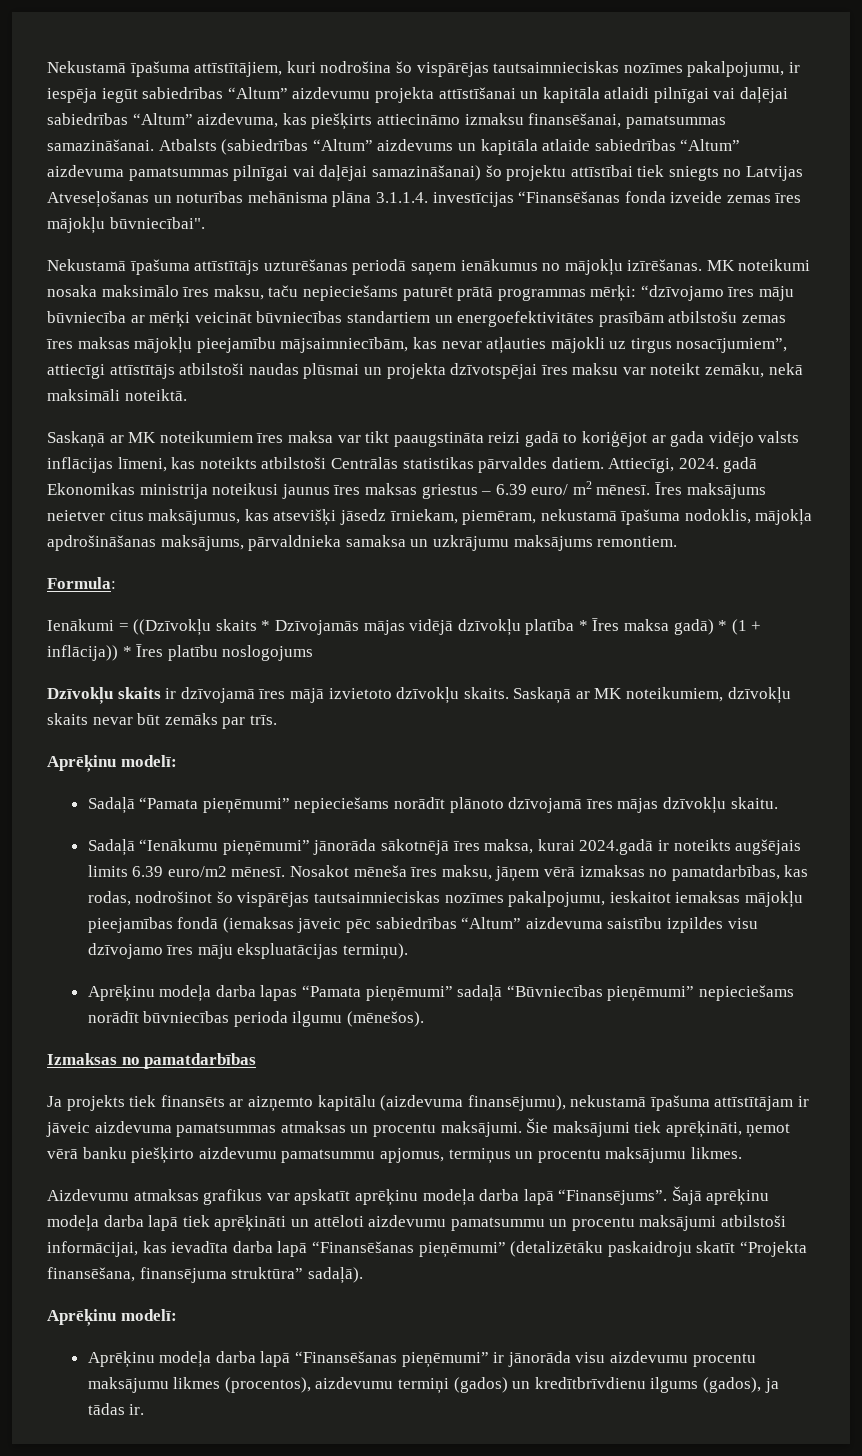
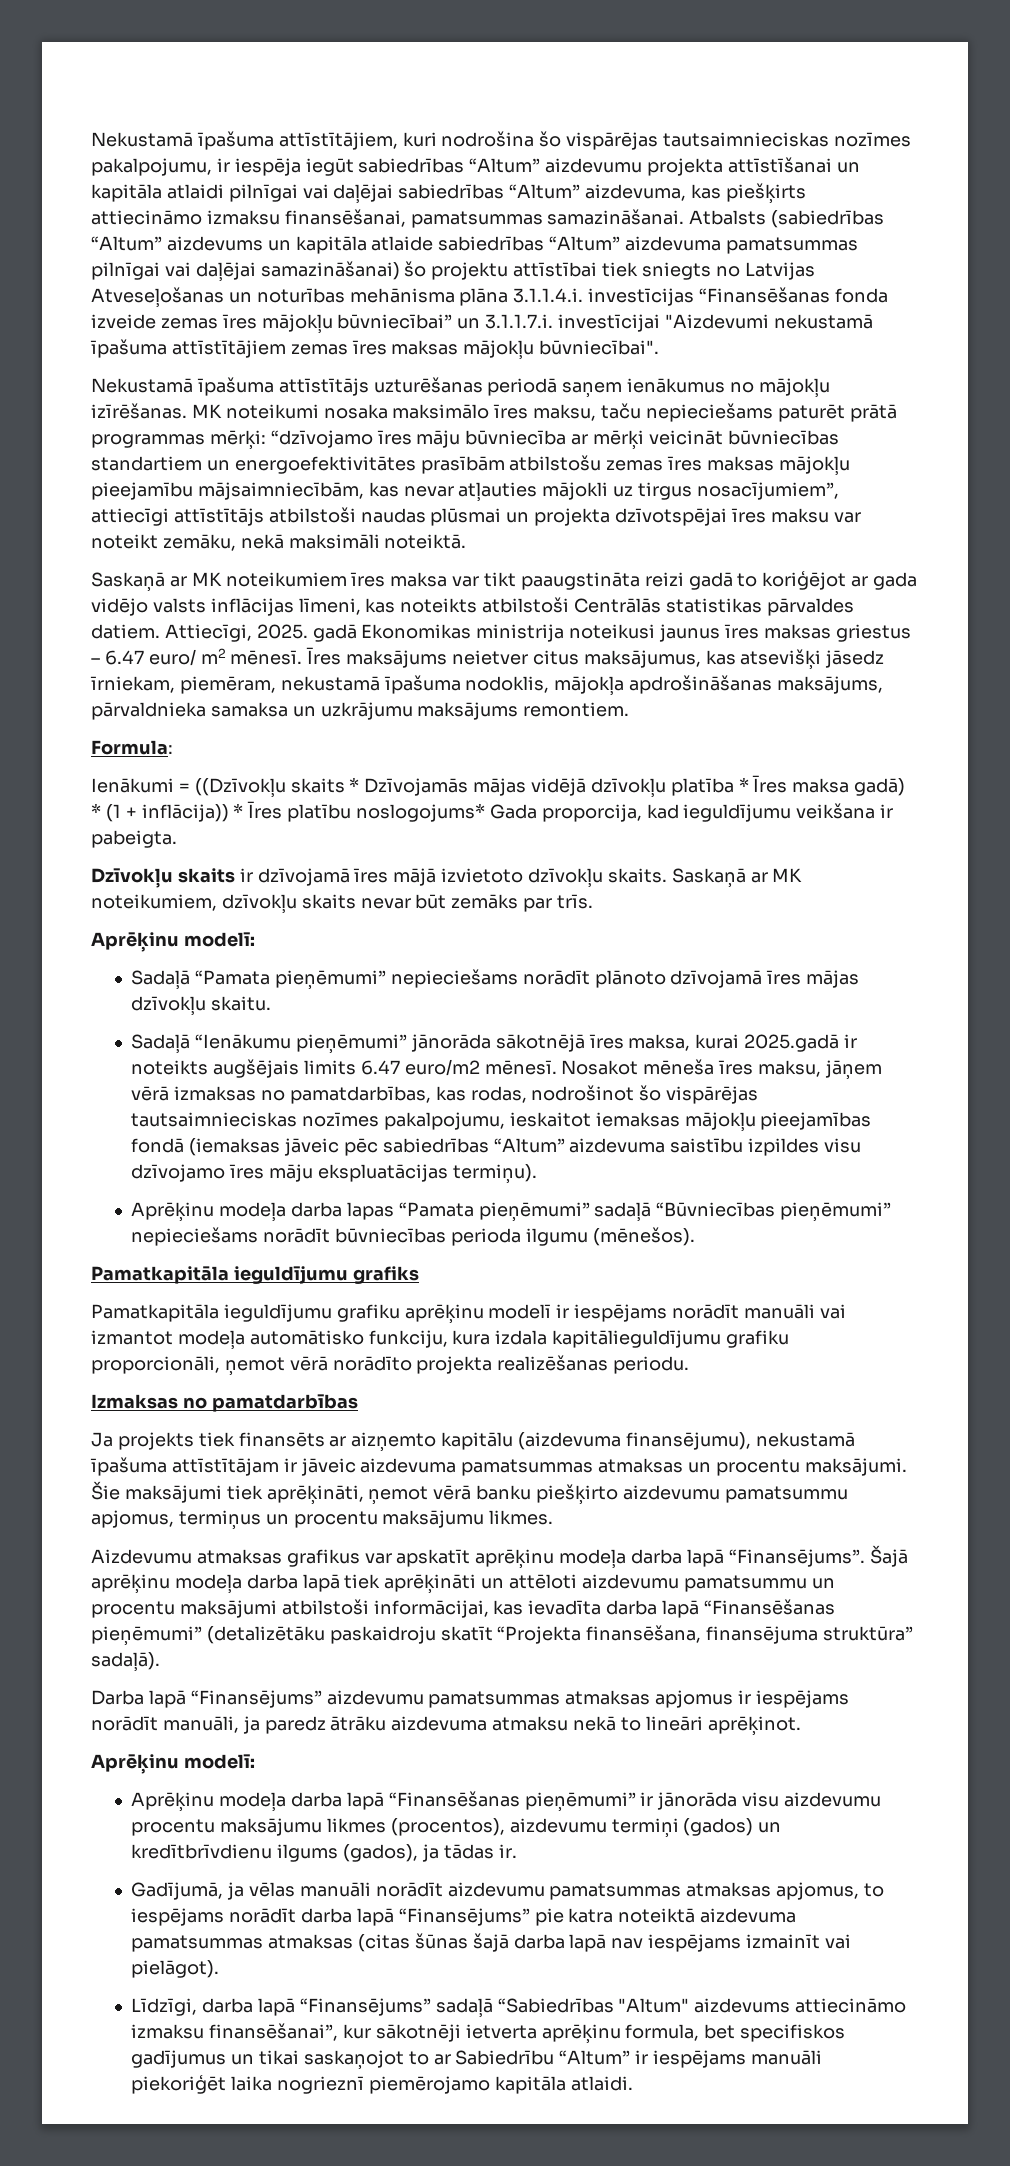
[375,192,428,203] 3.1.1.4. -> [513,288,584,303] 3.1.1.4.i.
(105, 225) none -> [337,314,873,332] [90,339,535,359] būvniecībai” un 3.1.1.7.i. investīcijai "Aizdevumi nekustamā īpašuma attīstītājiem zemas īres maksas mājokļu
[678,458,719,469] 2024. -> [256,624,308,639] 2025.
[495,484,527,495] 6.39 -> [104,650,144,665] 6.47
[222,645,314,661] noslogojums -> [356,803,894,822] [91,830,177,848] noslogojums* Gada proporcija, kad ieguldījumu veikšana ir pabeigta.
[579,839,654,855] 2024.gadā -> [744,1034,840,1052] 2025.gadā
[132,866,164,877] 6.39 -> [360,1060,400,1075] 6.47
(425, 1019) none -> [91,1266,419,1284] [91,1304,846,1323] [91,1330,790,1349] [91,1355,690,1375] // Pamatkapitāla ieguldījumu grafiks // Pamatkapitāla ieguldījumu grafiku aprēķinu modelī ir iespējams norādīt manuāli vai izmantot modeļa automātisko funkciju, kura izdala kapitālieguldījumu grafiku proporcionāli, ņemot vērā norādīto projekta realizēšanas periodu.
(363, 1275) none -> [91,1690,849,1708] [91,1716,801,1735] // Darba lapā “Finansējums” aizdevumu pamatsummas atmaksas apjomus ir iespējams norādīt manuāli, ja paredz ātrāku aizdevuma atmaksu nekā to lineāri aprēķinot.
(145, 1409) none -> [131,1882,885,1900] [131,1908,797,1926] [131,1933,851,1952] [131,1960,220,1978] [131,1998,907,2017] [131,2023,846,2043] [131,2050,822,2069] [131,2075,633,2094] // Gadījumā, ja vēlas manuāli norādīt aizdevumu pamatsummas atmaksas apjomus, to iespējams norādīt darba lapā “Finansējums” pie katra noteiktā aizdevuma pamatsummas atmaksas (citas šūnas šajā darba lapā nav iespējams izmainīt vai pielāgot). // Līdzīgi, darba lapā “Finansējums” sadaļā “Sabiedrības "Altum" aizdevums attiecināmo izmaksu finansēšanai”, kur sākotnēji ietverta aprēķinu formula, bet specifiskos gadījumus un tikai saskaņojot to ar Sabiedrību “Altum” ir iespējams manuāli piekoriģēt laika nogrieznī piemērojamo kapitāla atlaidi.

